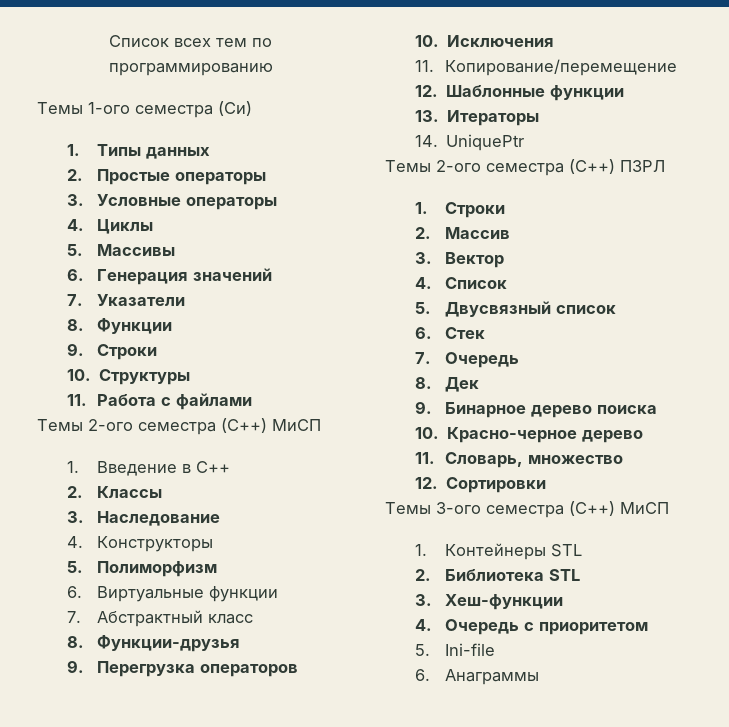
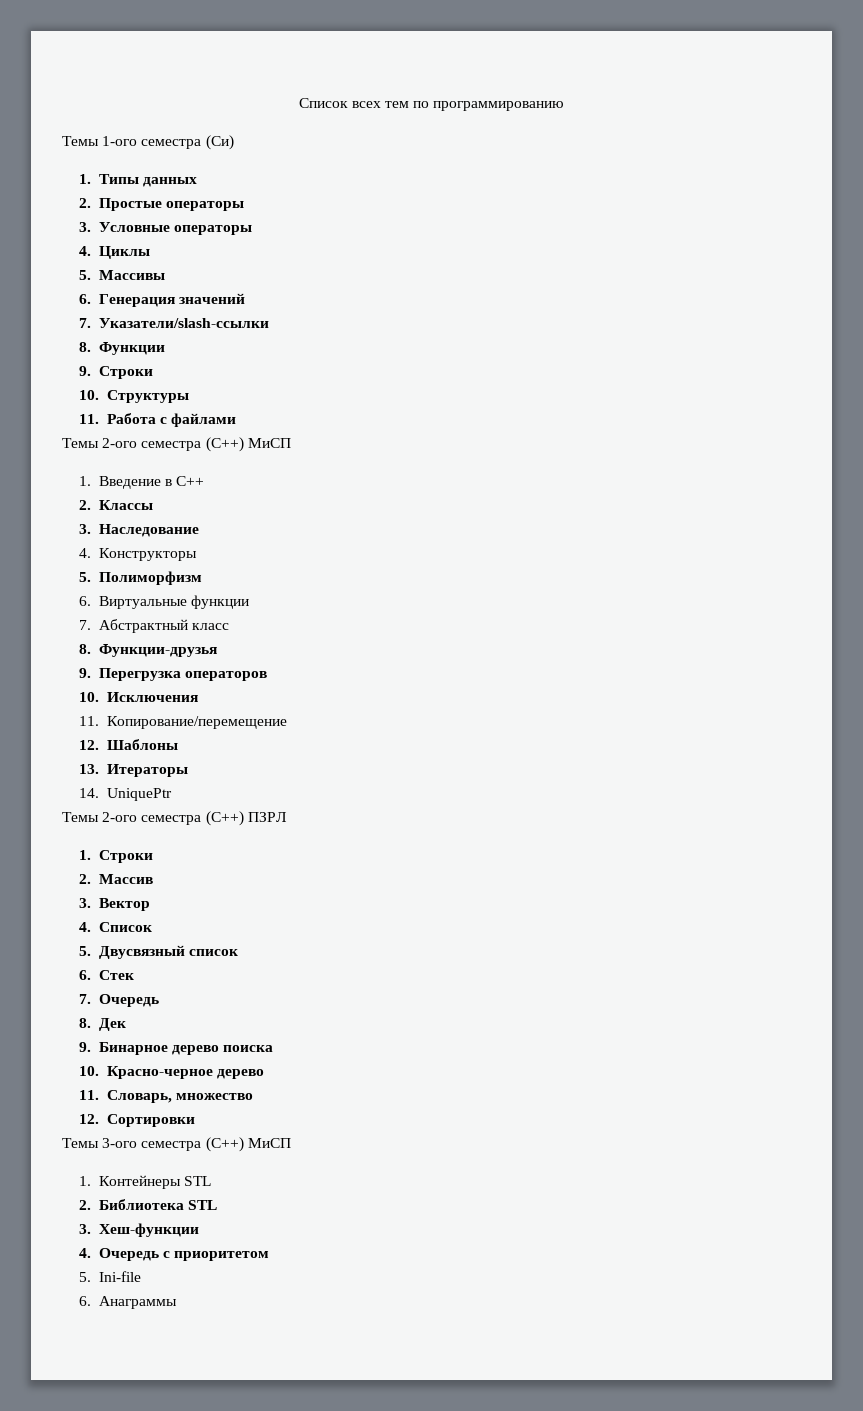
[97,294,186,306] Указатели -> [98,318,269,328] Указатели/slash-ссылки
[446,85,625,101] Шаблонные функции -> [106,739,178,750] Шаблоны

